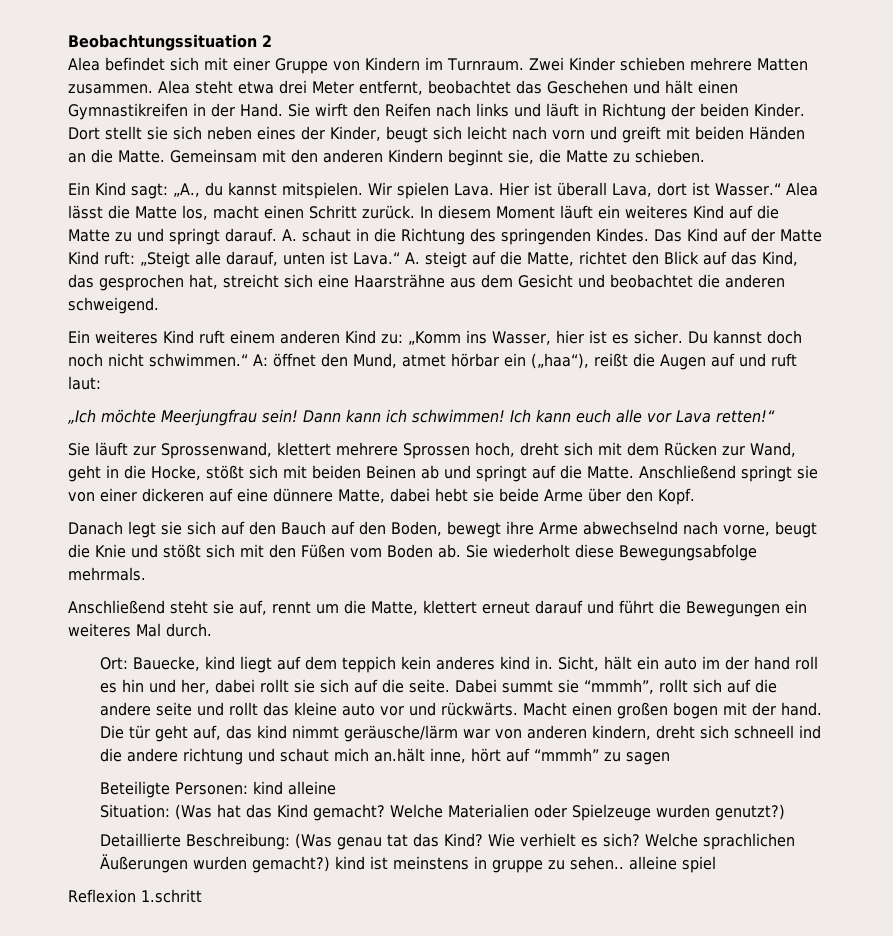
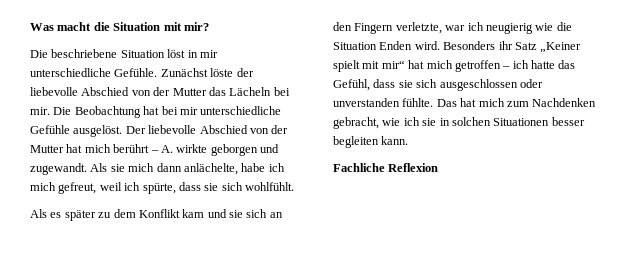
[68,34,272,51] [68,57,808,74] [68,80,738,95] [68,103,805,120] [68,126,805,143] [68,149,705,166] [68,182,818,199] [68,205,779,220] [68,228,822,245] [68,251,798,268] [68,274,785,291] [68,297,159,314] [68,330,802,345] [68,353,797,370] [68,376,101,390] [68,409,775,426] [68,442,796,459] [68,465,818,482] [68,488,695,505] [68,521,817,538] [68,544,757,561] [68,567,146,581] [68,600,807,617] [68,623,212,637] [99,656,818,673] [99,679,777,694] [99,702,822,719] [99,725,821,742] [99,748,670,765] [99,781,336,798] [99,804,785,821] [99,833,795,850] [99,854,716,873] [68,889,202,903] Beobachtungssituation 2 // Alea befindet sich mit einer Gruppe von Kindern im Turnraum. Zwei Kinder schieben mehrere Matten zusammen. Alea steht etwa drei Meter entfernt, beobachtet das Geschehen und hält einen Gymnastikreifen in der Hand. Sie wirft den Reifen nach links und läuft in Richtung der beiden Kinder. Dort stellt sie sich neben eines der Kinder, beugt sich leicht nach vorn und greift mit beiden Händen an die Matte. Gemeinsam mit den anderen Kindern beginnt sie, die Matte zu schieben. // Ein Kind sagt: „A., du kannst mitspielen. Wir spielen Lava. Hier ist überall Lava, dort ist Wasser.“ Alea lässt die Matte los, macht einen Schritt zurück. In diesem Moment läuft ein weiteres Kind auf die Matte zu und springt darauf. A. schaut in die Richtung des springenden Kindes. Das Kind auf der Matte Kind ruft: „Steigt alle darauf, unten ist Lava.“ A. steigt auf die Matte, richtet den Blick auf das Kind, das gesprochen hat, streicht sich eine Haarsträhne aus dem Gesicht und beobachtet die anderen schweigend. // Ein weiteres Kind ruft einem anderen Kind zu: „Komm ins Wasser, hier ist es sicher. Du kannst doch noch nicht schwimmen.“ A: öffnet den Mund, atmet hörbar ein („haa“), reißt die Augen auf und ruft laut: // „Ich möchte Meerjungfrau sein! Dann kann ich schwimmen! Ich kann euch alle vor Lava retten!“ // Sie läuft zur Sprossenwand, klettert mehrere Sprossen hoch, dreht sich mit dem Rücken zur Wand, geht in die Hocke, stößt sich mit beiden Beinen ab und springt auf die Matte. Anschließend springt sie von einer dickeren auf eine dünnere Matte, dabei hebt sie beide Arme über den Kopf. // Danach legt sie sich auf den Bauch auf den Boden, bewegt ihre Arme abwechselnd nach vorne, beugt die Knie und stößt sich mit den Füßen vom Boden ab. Sie wiederholt diese Bewegungsabfolge mehrmals. // Anschließend steht sie auf, rennt um die Matte, klettert erneut darauf und führt die Bewegungen ein weiteres Mal durch. // Ort: Bauecke, kind liegt auf dem teppich kein anderes kind in. Sicht, hält ein auto im der hand roll es hin und her, dabei rollt sie sich auf die seite. Dabei summt sie “mmmh”, rollt sich auf die andere seite und rollt das kleine auto vor und rückwärts. Macht einen großen bogen mit der hand. Die tür geht auf, das kind nimmt geräusche/lärm war von anderen kindern, dreht sich schneell ind die andere richtung und schaut mich an.hält inne, hört auf “mmmh” zu sagen // Beteiligte Personen: kind alleine // Situation: (Was hat das Kind gemacht? Welche Materialien oder Spielzeuge wurden genutzt?) // Detaillierte Beschreibung: (Was genau tat das Kind? Wie verhielt es sich? Welche sprachlichen Äußerungen wurden gemacht?) kind ist meinstens in gruppe zu sehen.. alleine spiel // Reflexion 1.schritt -> [30,22,209,31] [30,49,218,58] [30,68,254,77] [30,87,290,96] [30,106,282,118] [30,125,289,137] [30,144,279,156] [30,163,285,175] [30,182,294,194] [30,209,283,221] [333,22,572,34] [333,41,582,53] [333,60,576,72] [333,79,543,91] [333,98,597,107] [333,117,585,129] [333,136,409,148] [333,163,439,172] Was macht die Situation mit mir? // Die beschriebene Situation löst in mir unterschiedliche Gefühle. Zunächst löste der liebevolle Abschied von der Mutter das Lächeln bei mir. Die Beobachtung hat bei mir unterschiedliche Gefühle ausgelöst. Der liebevolle Abschied von der Mutter hat mich berührt – A. wirkte geborgen und zugewandt. Als sie mich dann anlächelte, habe ich mich gefreut, weil ich spürte, dass sie sich wohlfühlt. // Als es später zu dem Konflikt kam und sie sich an den Fingern verletzte, war ich neugierig wie die Situation Enden wird. Besonders ihr Satz „Keiner spielt mit mir“ hat mich getroffen – ich hatte das Gefühl, dass sie sich ausgeschlossen oder unverstanden fühlte. Das hat mich zum Nachdenken gebracht, wie ich sie in solchen Situationen besser begleiten kann. // Fachliche Reflexion

